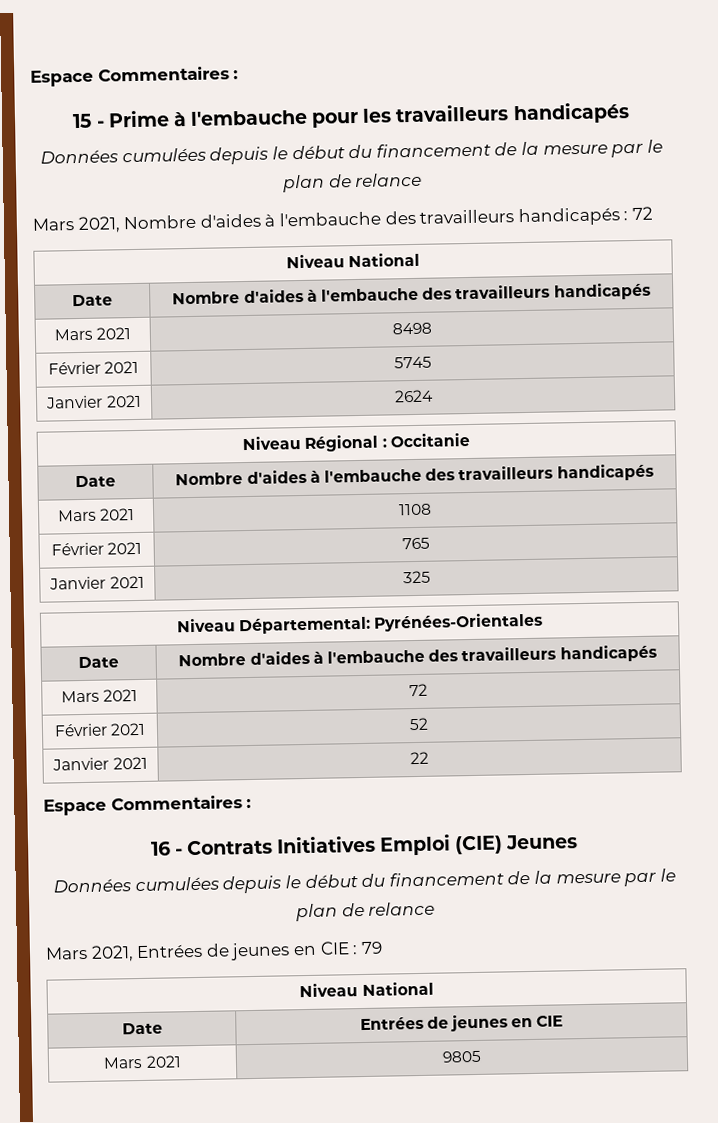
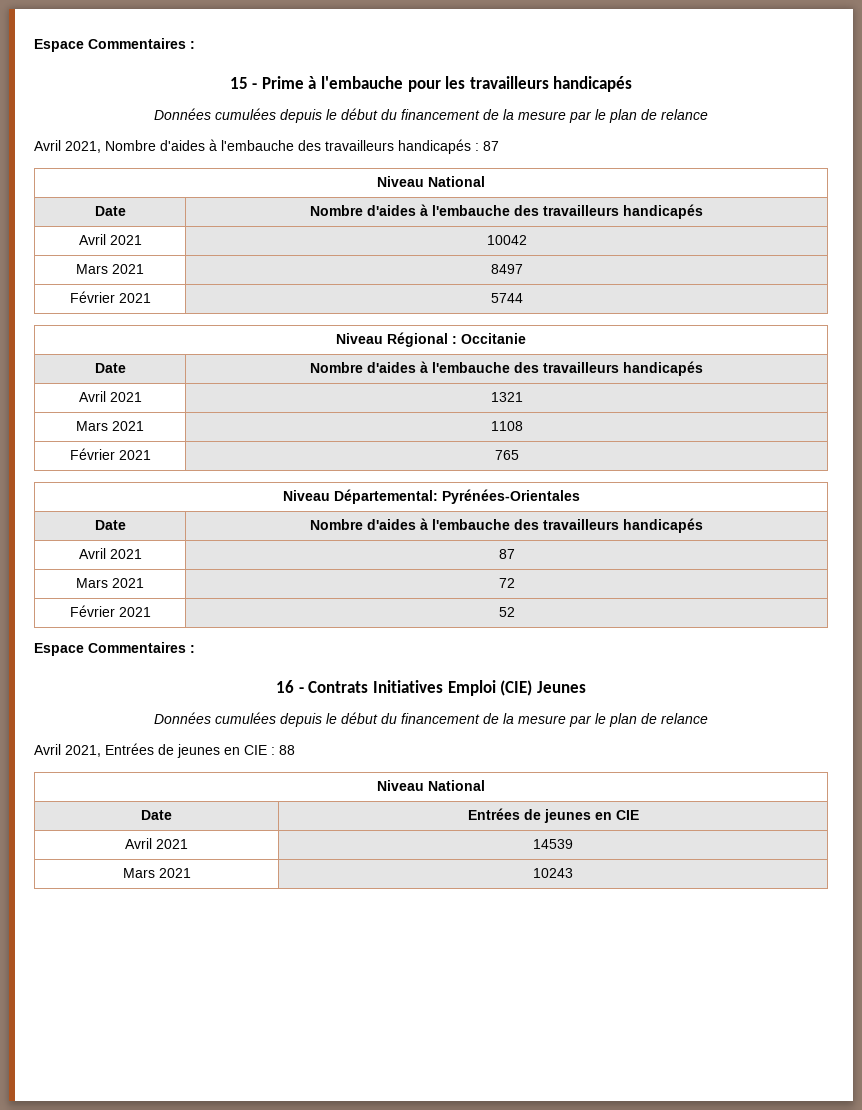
[32,218,74,231] Mars -> [34,140,61,151] Avril
[631,206,653,221] 72 -> [483,141,499,151] 87
[53,327,132,341] [391,322,432,335] [47,360,140,375] [393,356,432,369] [45,394,142,409] [393,389,434,403] // Mars 2021 | 8498 // Février 2021 | 5745 // Janvier 2021 | 2624 -> [78,234,142,245] [486,235,527,245] [76,264,144,274] [490,264,523,274] [69,291,151,303] [490,293,523,303] // Avril 2021 | 10042 // Mars 2021 | 8497 // Février 2021 | 5744
(654, 472) none -> [78,391,142,402] [490,392,523,402] // Avril 2021 | 1321
[49,575,145,590] [402,570,431,584] // Janvier 2021 | 325 -> (519, 455) none
(657, 653) none -> [78,548,142,559] [498,549,515,559] // Avril 2021 | 87
[52,756,148,771] [410,751,429,765] // Janvier 2021 | 22 -> (515, 612) none
[45,946,88,960] Mars -> [34,744,61,755] Avril
[360,941,383,955] 79 -> [279,745,295,755] 88
[103,1055,182,1069] [442,1050,482,1063] // Mars 2021 | 9805 -> [125,838,188,849] [533,839,573,849] [122,868,191,878] [533,868,573,878] // Avril 2021 | 14539 // Mars 2021 | 10243

